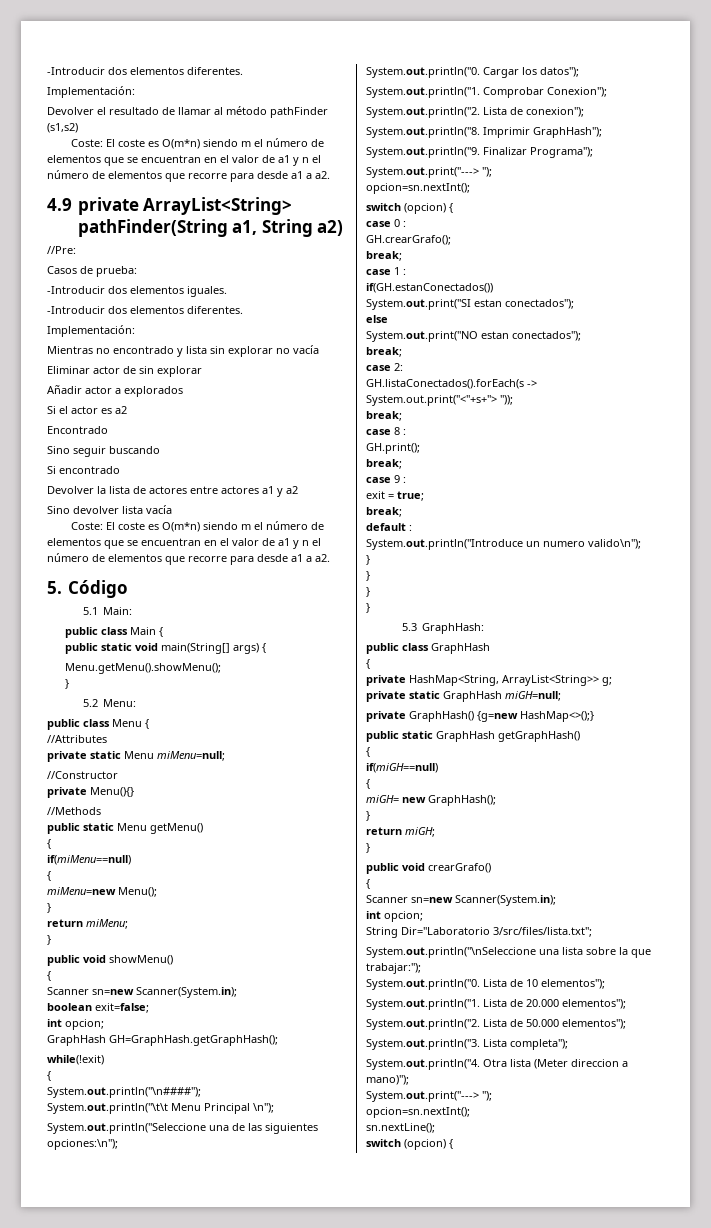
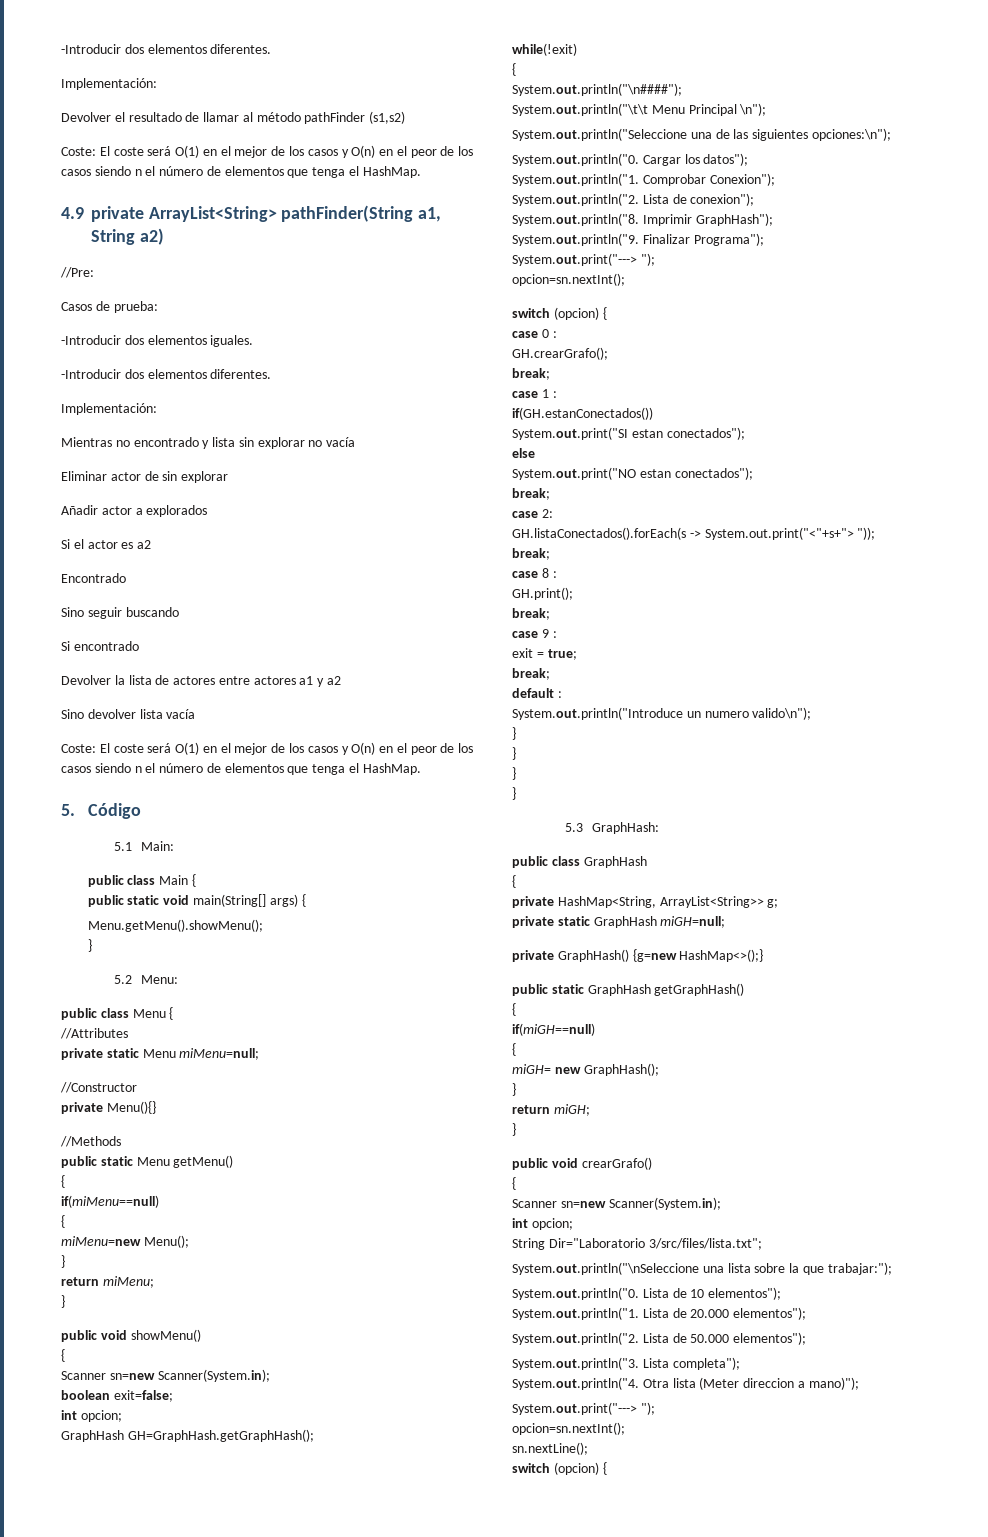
[148,138,325,149] [47,155,321,166] [47,170,330,182] es O(m*n) siendo m el número de elementos que se encuentran en el valor de a1 y n el número de elementos que recorre para desde a1 a a2. -> [147,145,474,158] [61,166,421,178] será O(1) en el mejor de los casos y O(n) en el peor de los casos siendo n el número de elementos que tenga el HashMap.
[148,521,325,532] [47,538,321,549] [47,553,330,565] es O(m*n) siendo m el número de elementos que se encuentran en el valor de a1 y n el número de elementos que recorre para desde a1 a a2. -> [147,742,474,755] [61,763,421,775] será O(1) en el mejor de los casos y O(n) en el peor de los casos siendo n el número de elementos que tenga el HashMap.

